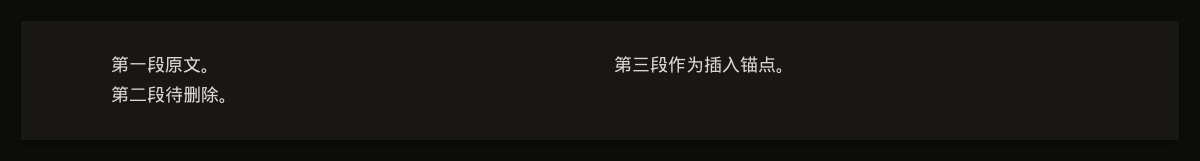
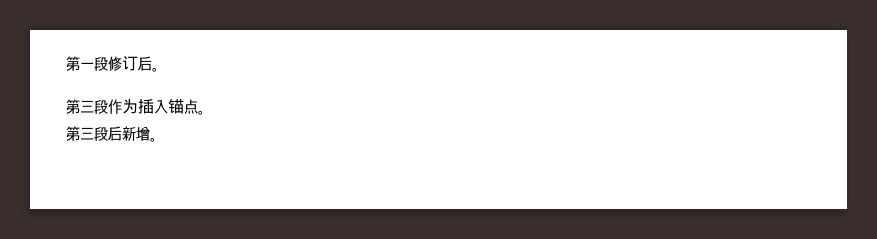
[165,56,219,74] [111,86,219,103] 原文。 // 第二段待删除 -> [108,56,152,71] 修订后
(794, 71) none -> [66,126,157,142] // 第三段后新增。

